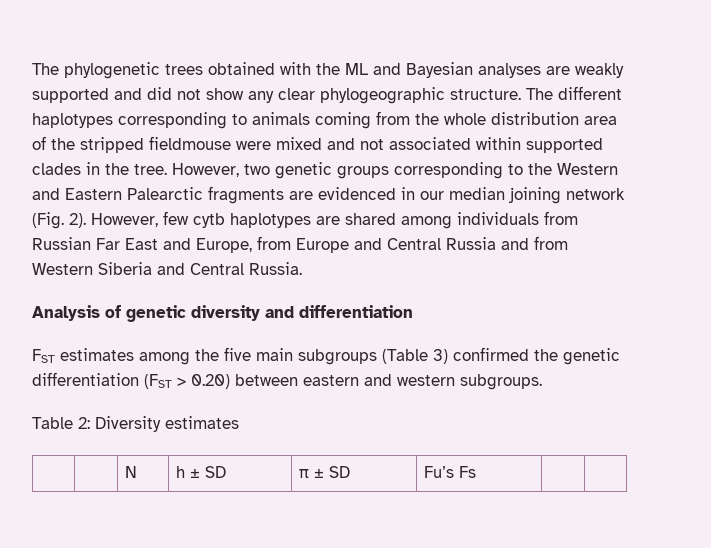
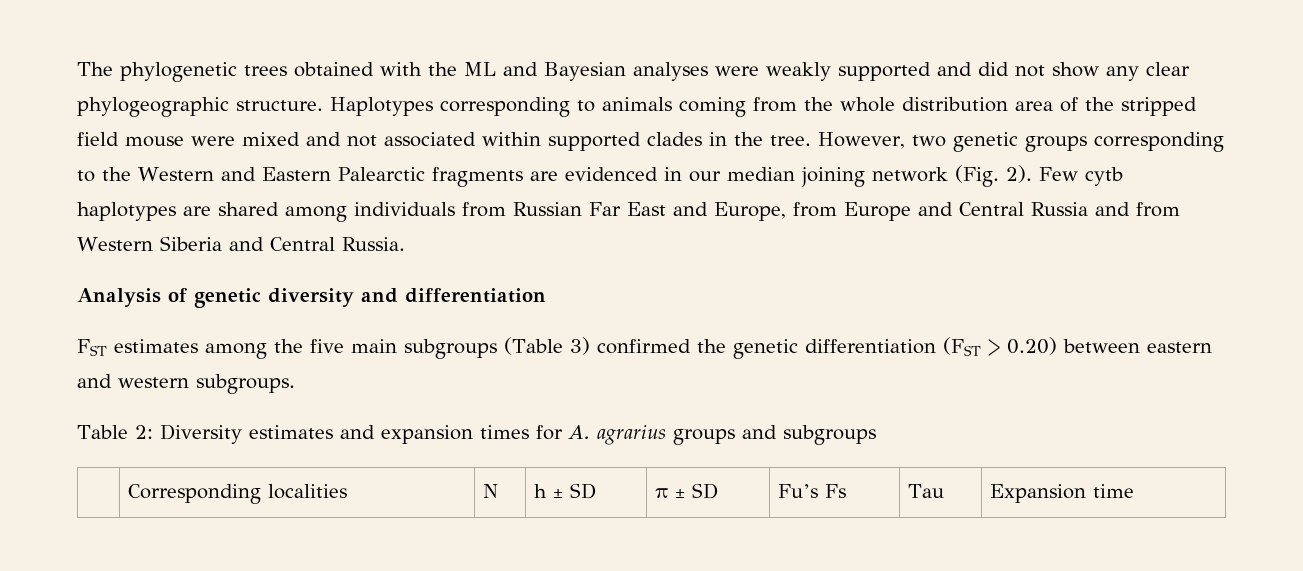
[546,66,570,75] are -> [715,66,759,76] were
[526,86,622,100] [32,113,113,128] The different haplotypes -> [330,97,433,116] Haplotypes
[149,136,231,150] fieldmouse -> [77,132,184,147] field mouse
[91,211,189,227] However, few -> [1038,167,1078,181] Few
(239, 422) // | -> [339,425,876,445] [128,484,348,504] and expansion times for A. agrarius groups and subgroups // | Corresponding localities
(476, 472) | -> [908,484,945,498] [990,484,1135,503] Tau | Expansion time

